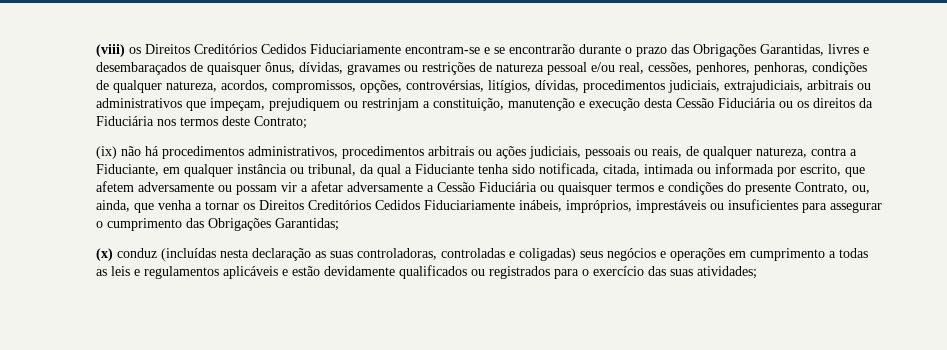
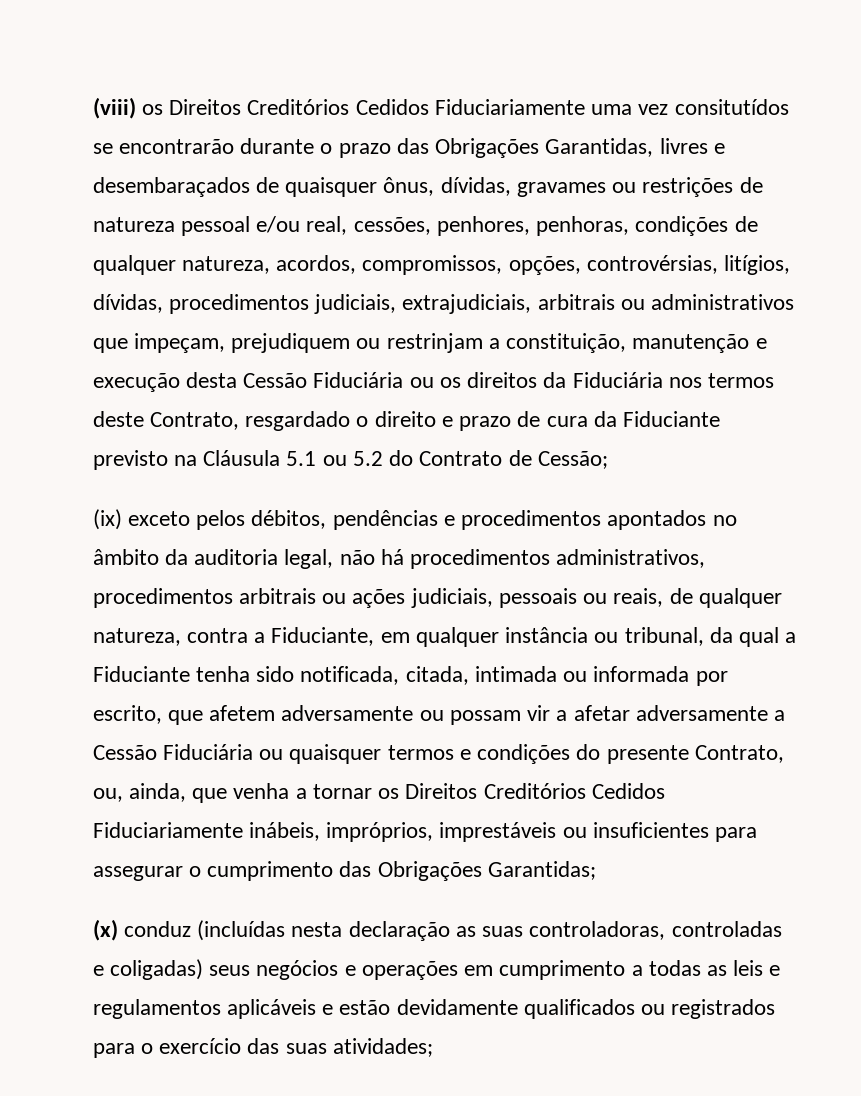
[404,45,490,54] encontram-se e -> [591,99,789,115] uma vez consitutídos
[253,116,307,129] [95,146,117,159] Contrato; // (ix) -> [150,411,720,431] [92,450,608,470] [92,509,737,530] [92,549,334,569] Contrato, resgardado o direito e prazo de cura da Fiduciante previsto na Cláusula 5.1 ou 5.2 do Contrato de Cessão; // (ix) exceto pelos débitos, pendências e procedimentos apontados no âmbito da auditoria legal,

